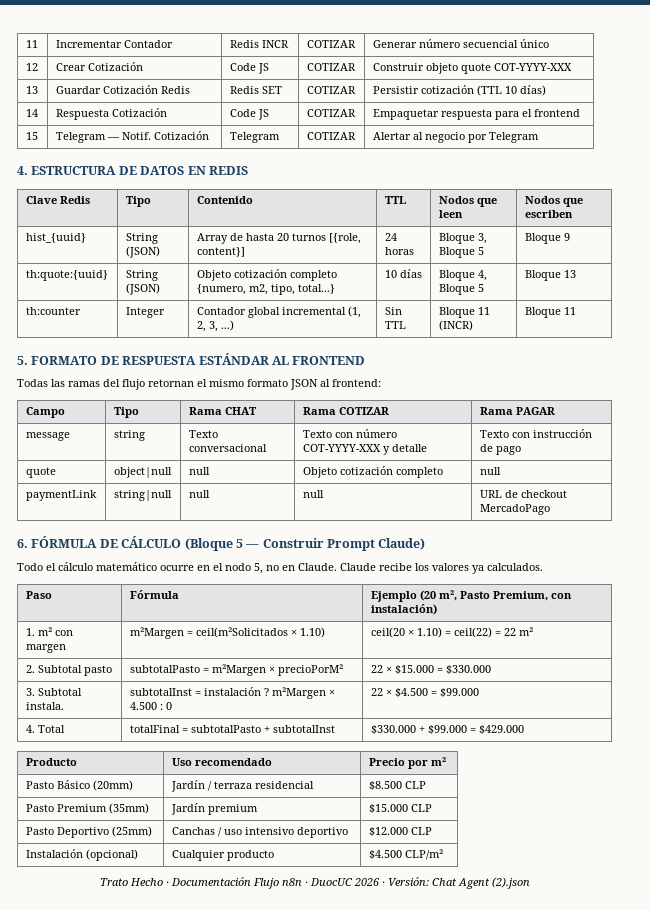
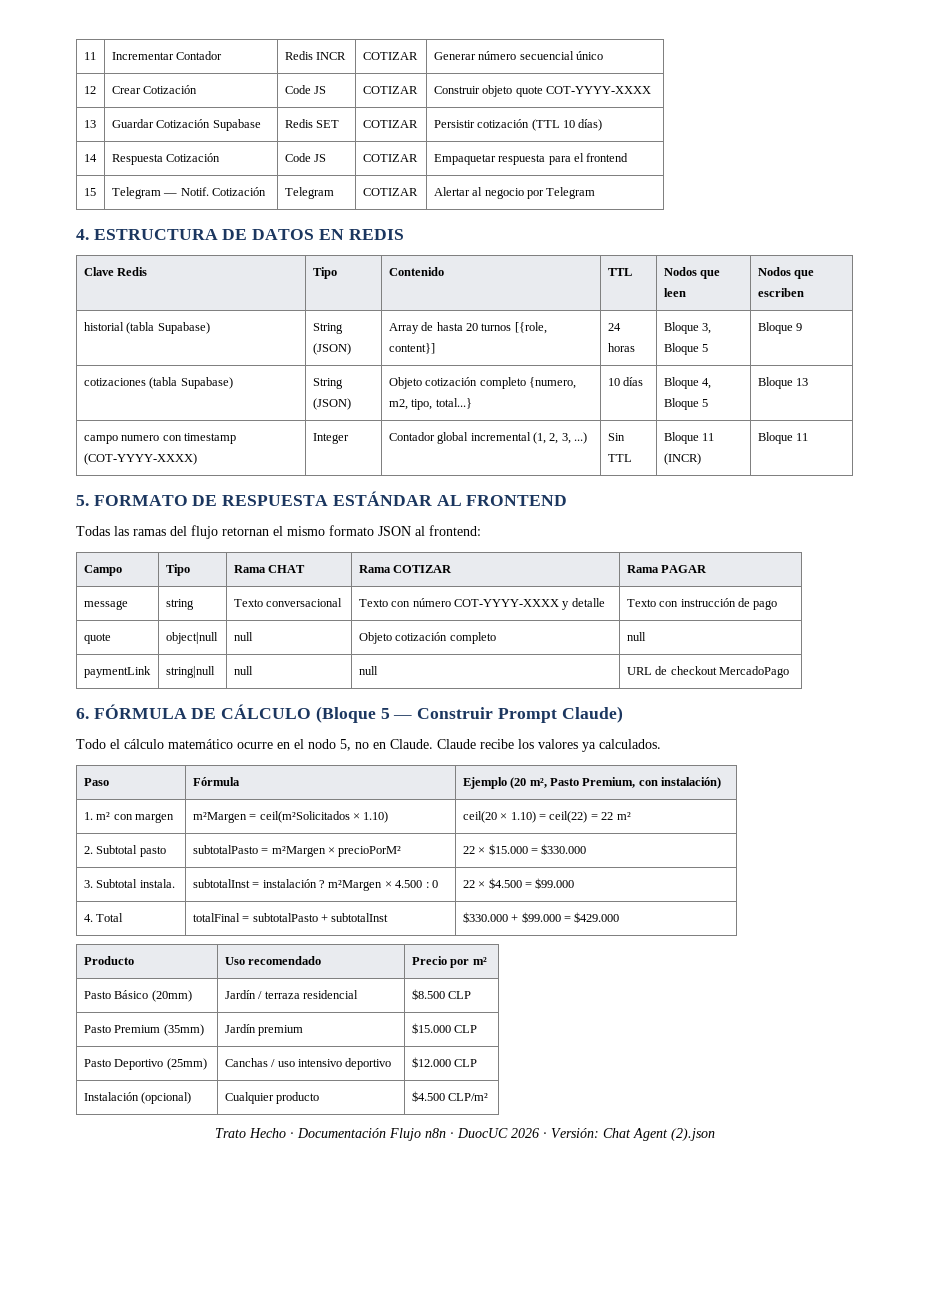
[493,63,572,71] COT-YYYY-XXX -> [546,86,652,94] COT-YYYY-XXXX
[160,86,190,94] Redis -> [212,119,261,131] Supabase
[25,233,86,243] hist_{uuid} -> [83,322,210,334] historial (tabla Supabase)
[25,270,108,281] th:quote:{uuid} -> [83,377,233,389] cotizaciones (tabla Supabase)
[25,307,81,315] th:counter -> [83,433,237,444] [83,453,197,465] campo numero con timestamp (COT-YYYY-XXXX)
[302,444,381,452] COT-YYYY-XXX -> [454,599,560,607] COT-YYYY-XXXX

